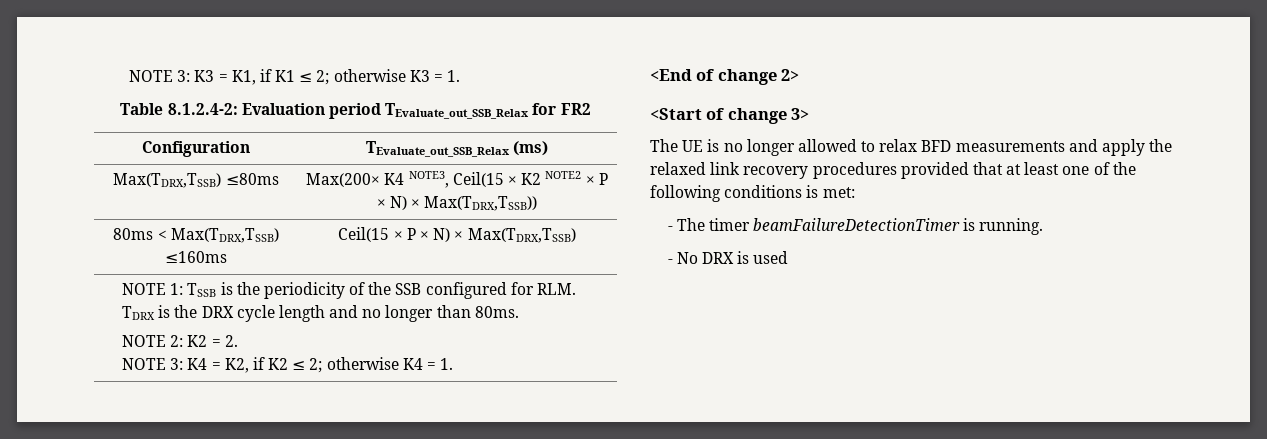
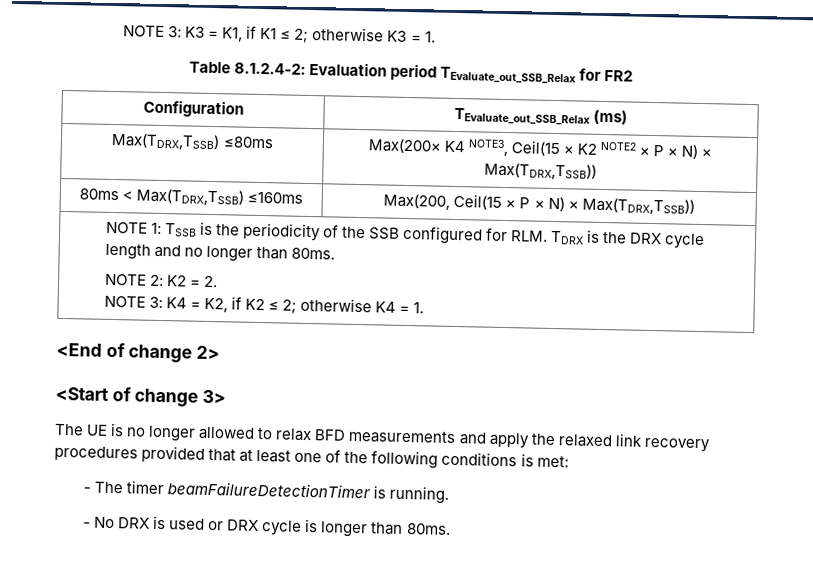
(227, 257) none -> [383,193,451,210] Max(200,
[467,228,576,243] Max(TDRX,TSSB) -> [581,197,695,215] Max(TDRX,TSSB))
(789, 257) none -> [208,518,451,538] or DRX cycle is longer than 80ms.

